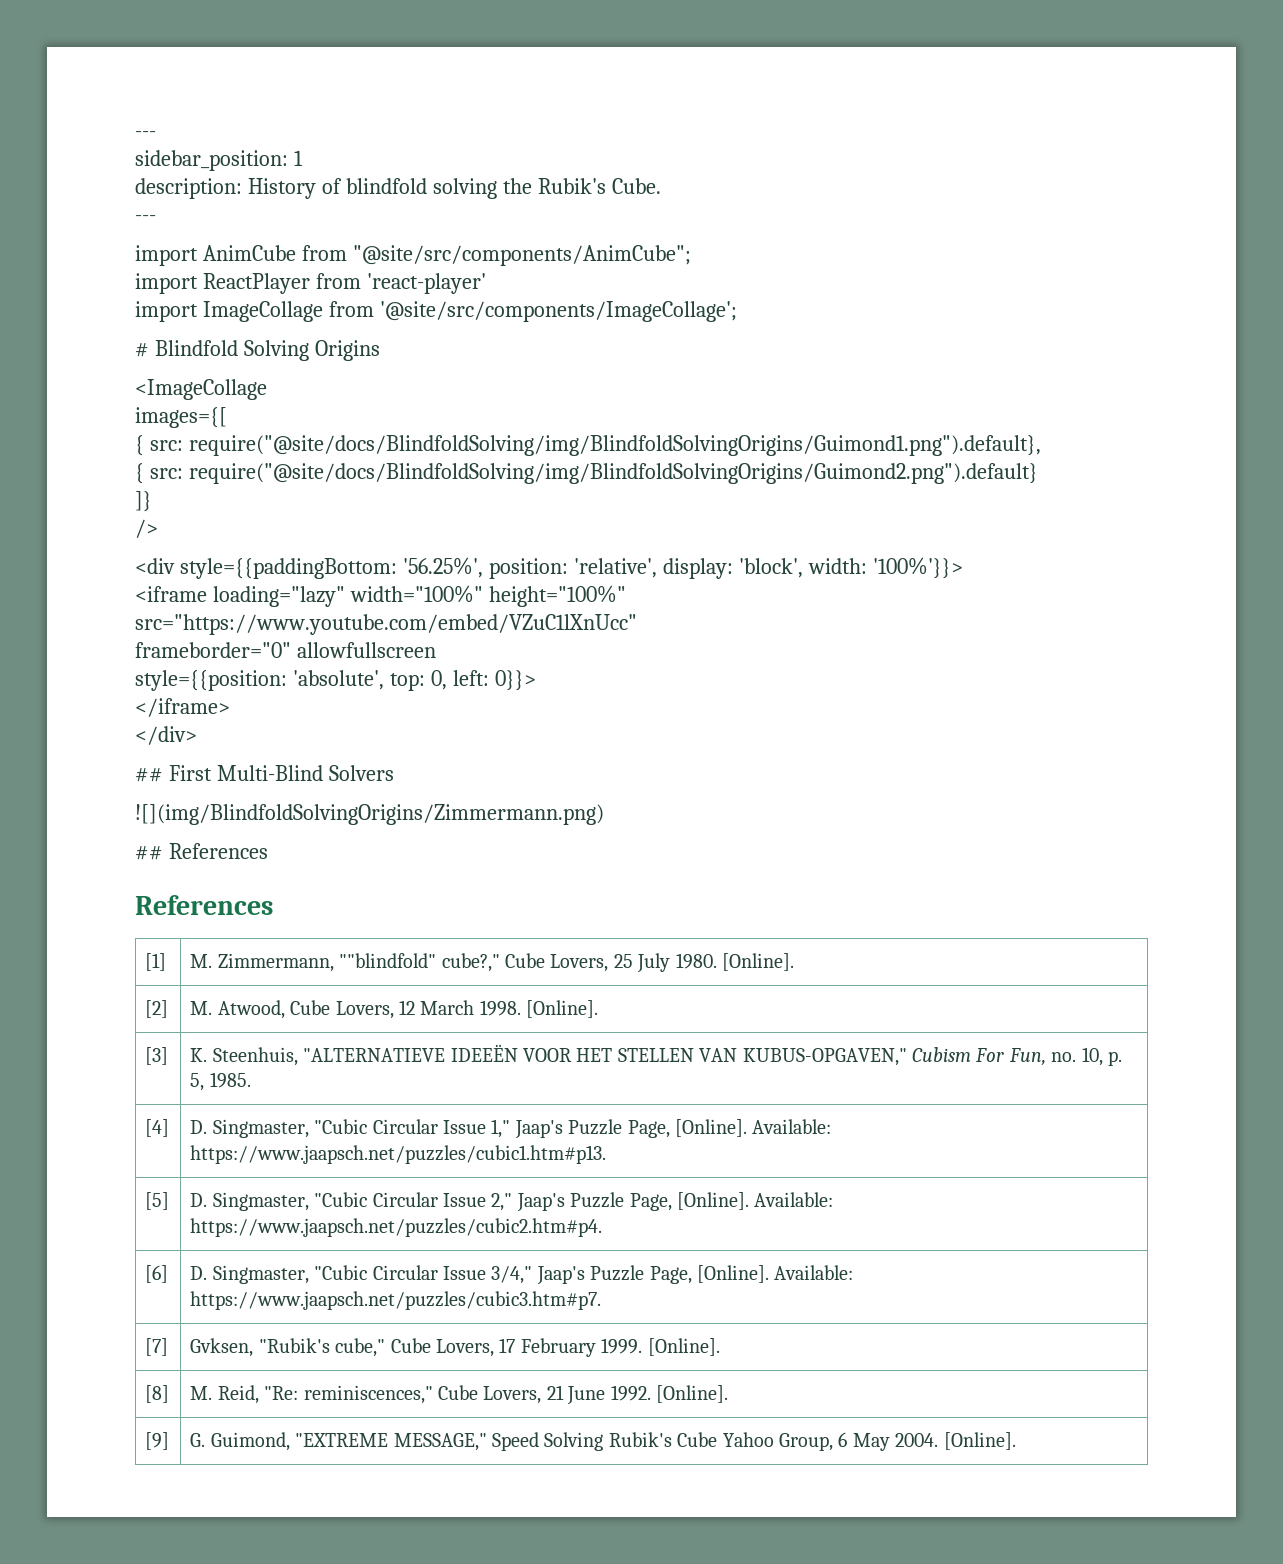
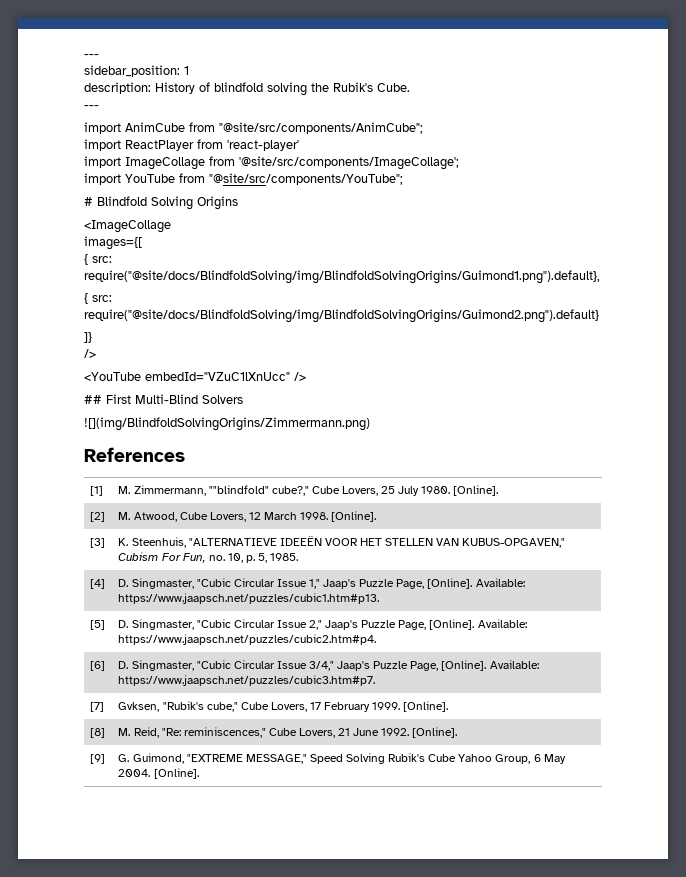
(737, 311) none -> [84,173,403,185] // import YouTube from "@site/src/components/YouTube";
[135,557,963,579] [135,585,626,607] [135,614,637,635] [135,642,436,658] [135,670,536,691] [135,698,230,717] [135,726,197,745] <div style={{paddingBottom: '56.25%', position: 'relative', display: 'block', width: '100%'}}> // <iframe loading="lazy" width="100%" height="100%" // src="https://www.youtube.com/embed/VZuC1lXnUcc" // frameborder="0" allowfullscreen // style={{position: 'absolute', top: 0, left: 0}}> // </iframe> // </div> -> [84,372,306,381] <YouTube embedId="VZuC1lXnUcc" />
[135,843,268,860] // ## References -> (370, 424) none

